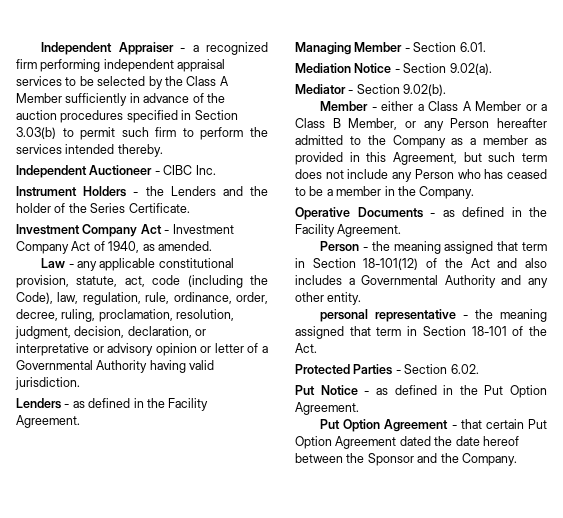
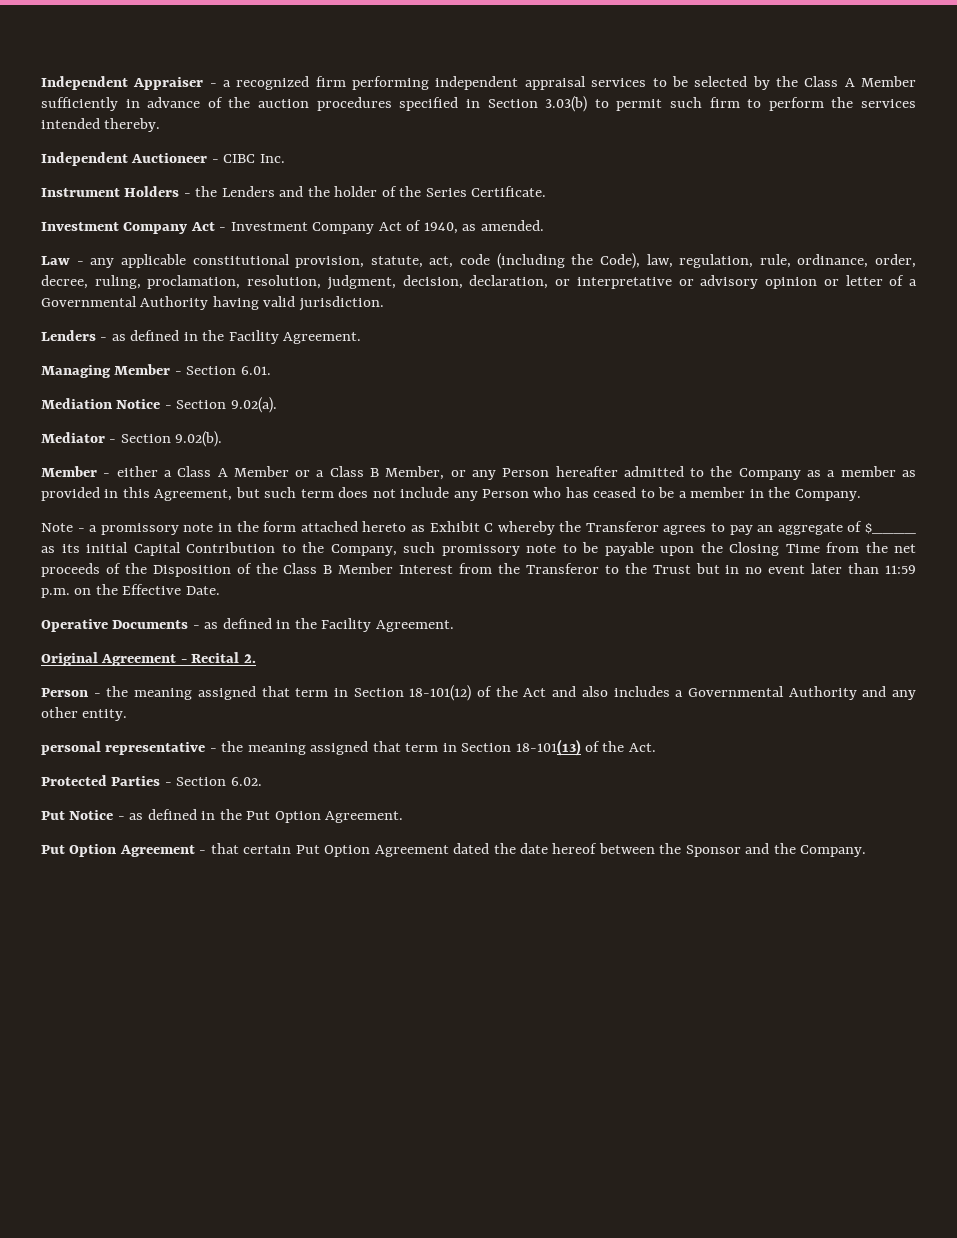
(475, 192) none -> [41,521,917,535] [41,542,916,556] [41,563,916,577] [41,584,220,598] // Note - a promissory note in the form attached hereto as Exhibit C whereby the Transferor agrees to pay an aggregate of $____ as its initial Capital Contribution to the Company, such promissory note to be payable upon the Closing Time from the net proceeds of the Disposition of the Class B Member Interest from the Transferor to the Trust but in no event later than 11:59 p.m. on the Effective Date.
(402, 230) none -> [41,652,256,666] // Original Agreement - Recital 2.
[471,326,507,336] 18-101 -> [515,739,581,756] 18-101(13)

